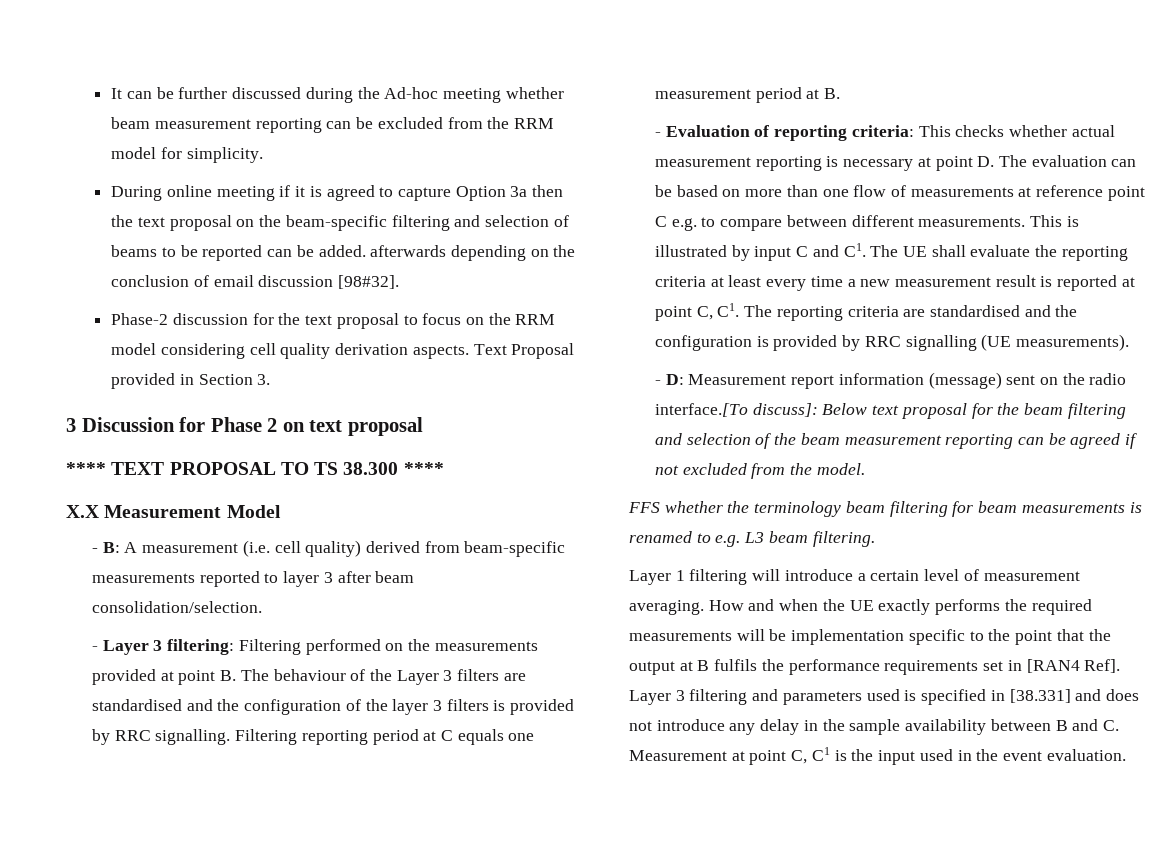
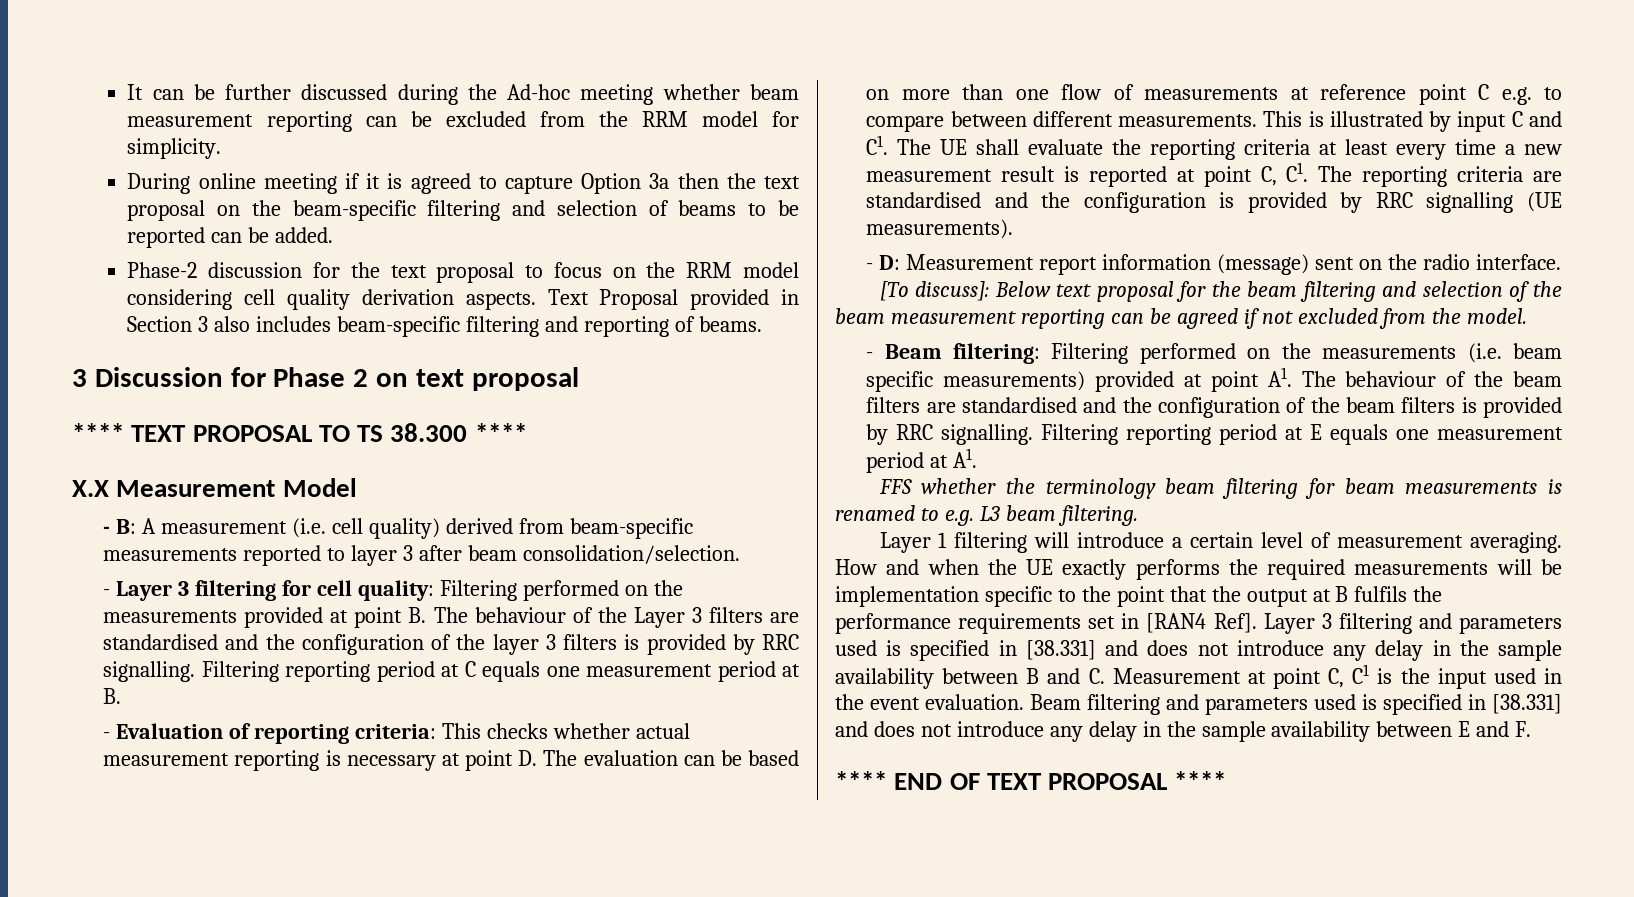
[370,245,576,261] [111,275,400,289] afterwards depending on the conclusion of email discussion [98#32]. -> (334, 235) none
[257,374,271,385] 3. -> [198,316,762,337] 3 also includes beam-specific filtering and reporting of beams.
[167,639,235,655] filtering: -> [195,580,434,601] filtering for cell quality:
[654,403,748,417] interface.[To -> [1475,254,1561,270] [879,281,909,301] interface. // [To
(865, 469) none -> [866,343,1562,364] [866,367,1562,392] [866,397,1562,418] [866,424,1563,445] [866,448,978,473] // - Beam filtering: Filtering performed on the measurements (i.e. beam specific measurements) provided at point A1. The behaviour of the beam filters are standardised and the configuration of the beam filters is provided by RRC signalling. Filtering reporting period at E equals one measurement period at A1.
(1126, 755) none -> [1030,694,1562,715] [835,721,1532,742] [835,771,1227,790] Beam filtering and parameters used is specified in [38.331] and does not introduce any delay in the sample availability between E and F. // **** END OF TEXT PROPOSAL ****

